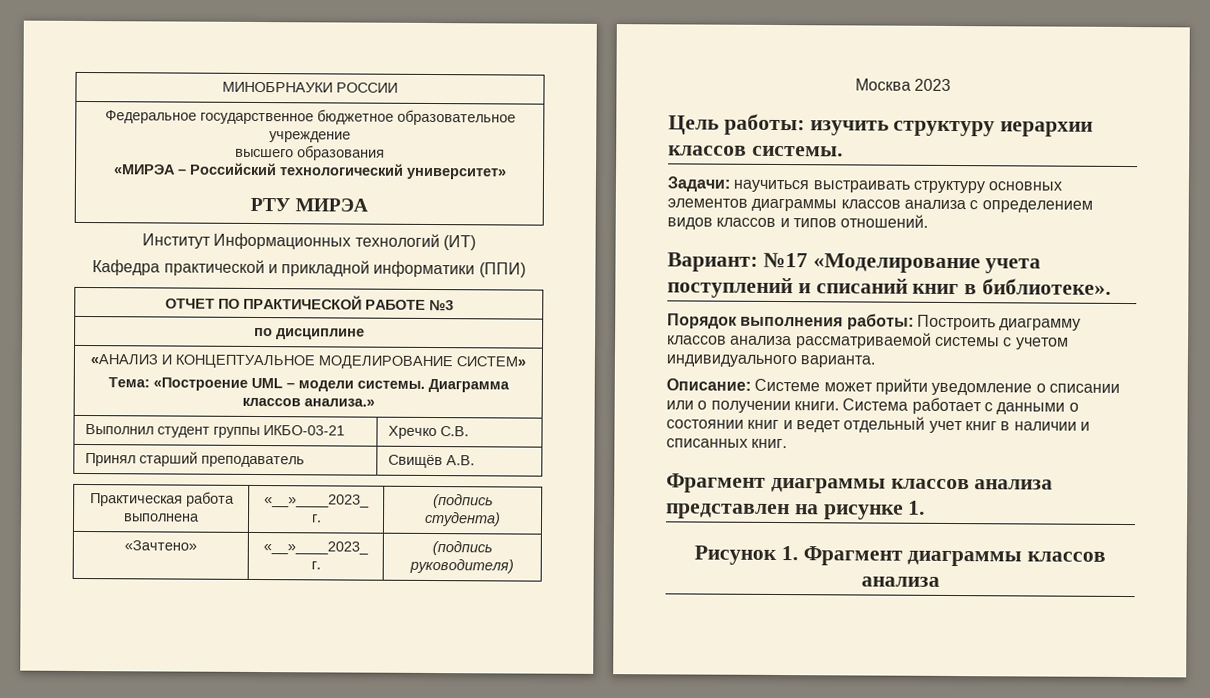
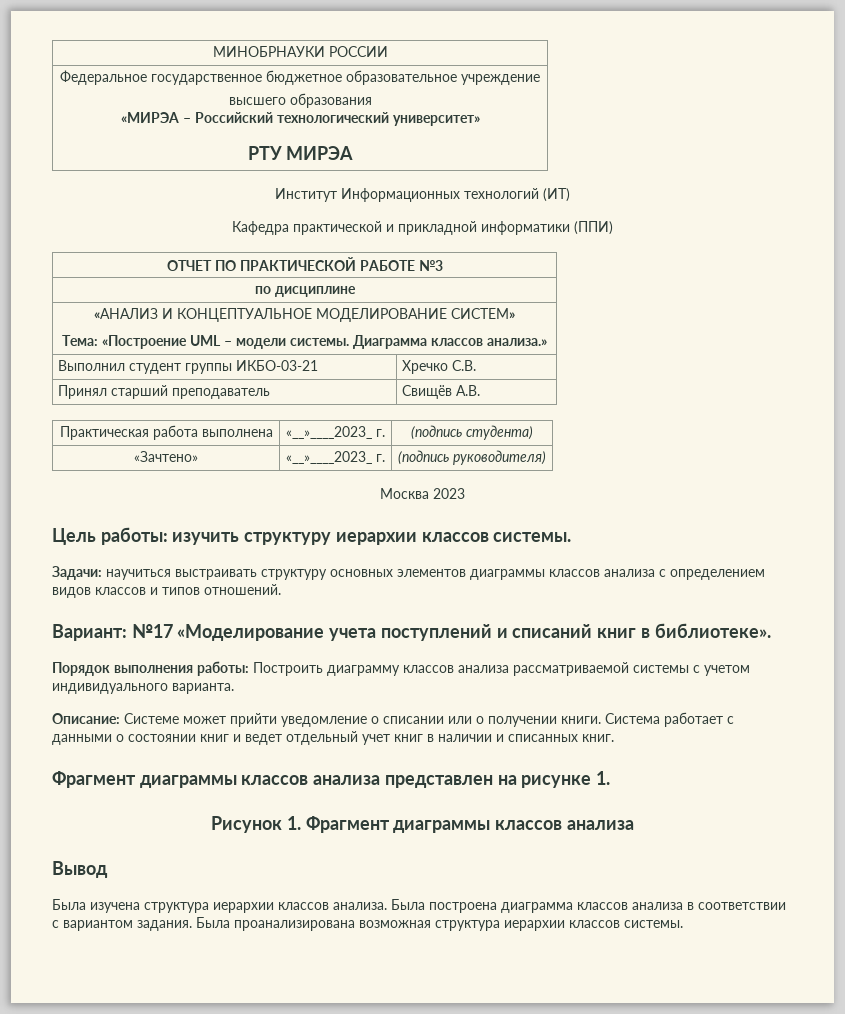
(940, 581) none -> [52,861,108,878] [52,899,786,913] [52,917,683,931] // Вывод // Была изучена структура иерархии классов анализа. Была построена диаграмма классов анализа в соответствии с вариантом задания. Была проанализирована возможная структура иерархии классов системы.

